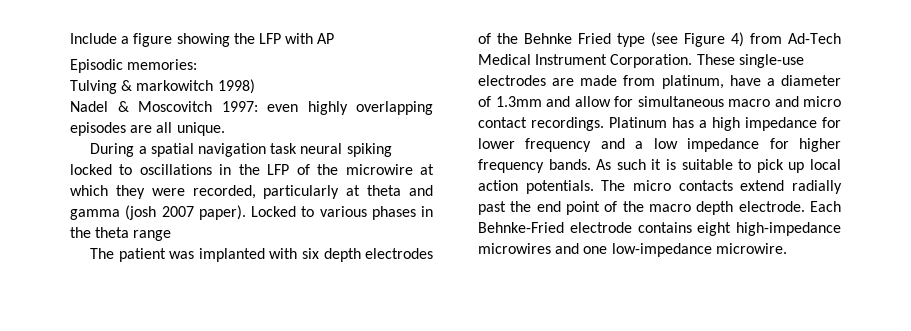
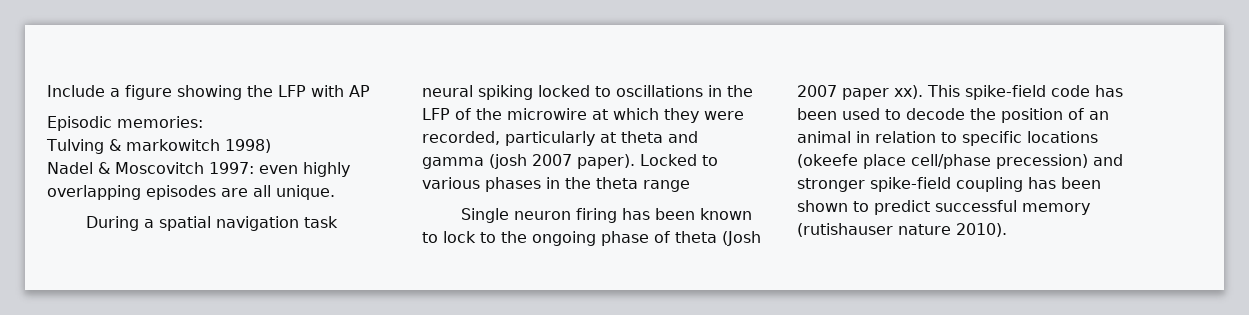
[90,248,433,262] [478,32,841,47] [478,54,804,68] [478,75,841,89] [478,96,841,107] [478,117,841,131] [478,138,841,152] [478,159,841,173] [478,180,842,194] [478,201,841,215] [478,222,841,236] [478,243,787,257] The patient was implanted with six depth electrodes of the Behnke Fried type (see Figure 4) from Ad-Tech Medical Instrument Corporation. These single-use electrodes are made from platinum, have a diameter of 1.3mm and allow for simultaneous macro and micro contact recordings. Platinum has a high impedance for lower frequency and a low impedance for higher frequency bands. As such it is suitable to pick up local action potentials. The micro contacts extend radially past the end point of the macro depth electrode. Each Behnke-Fried electrode contains eight high-impedance microwires and one low-impedance microwire. -> [460,208,752,223] [422,231,761,246] [797,85,1123,100] [797,108,1109,123] [797,131,1098,146] [797,154,1123,169] [797,177,1101,192] [797,200,1090,215] [797,223,1007,237] Single neuron firing has been known to lock to the ongoing phase of theta (Josh 2007 paper xx). This spike-field code has been used to decode the position of an animal in relation to specific locations (okeefe place cell/phase precession) and stronger spike-field coupling has been shown to predict successful memory (rutishauser nature 2010).

